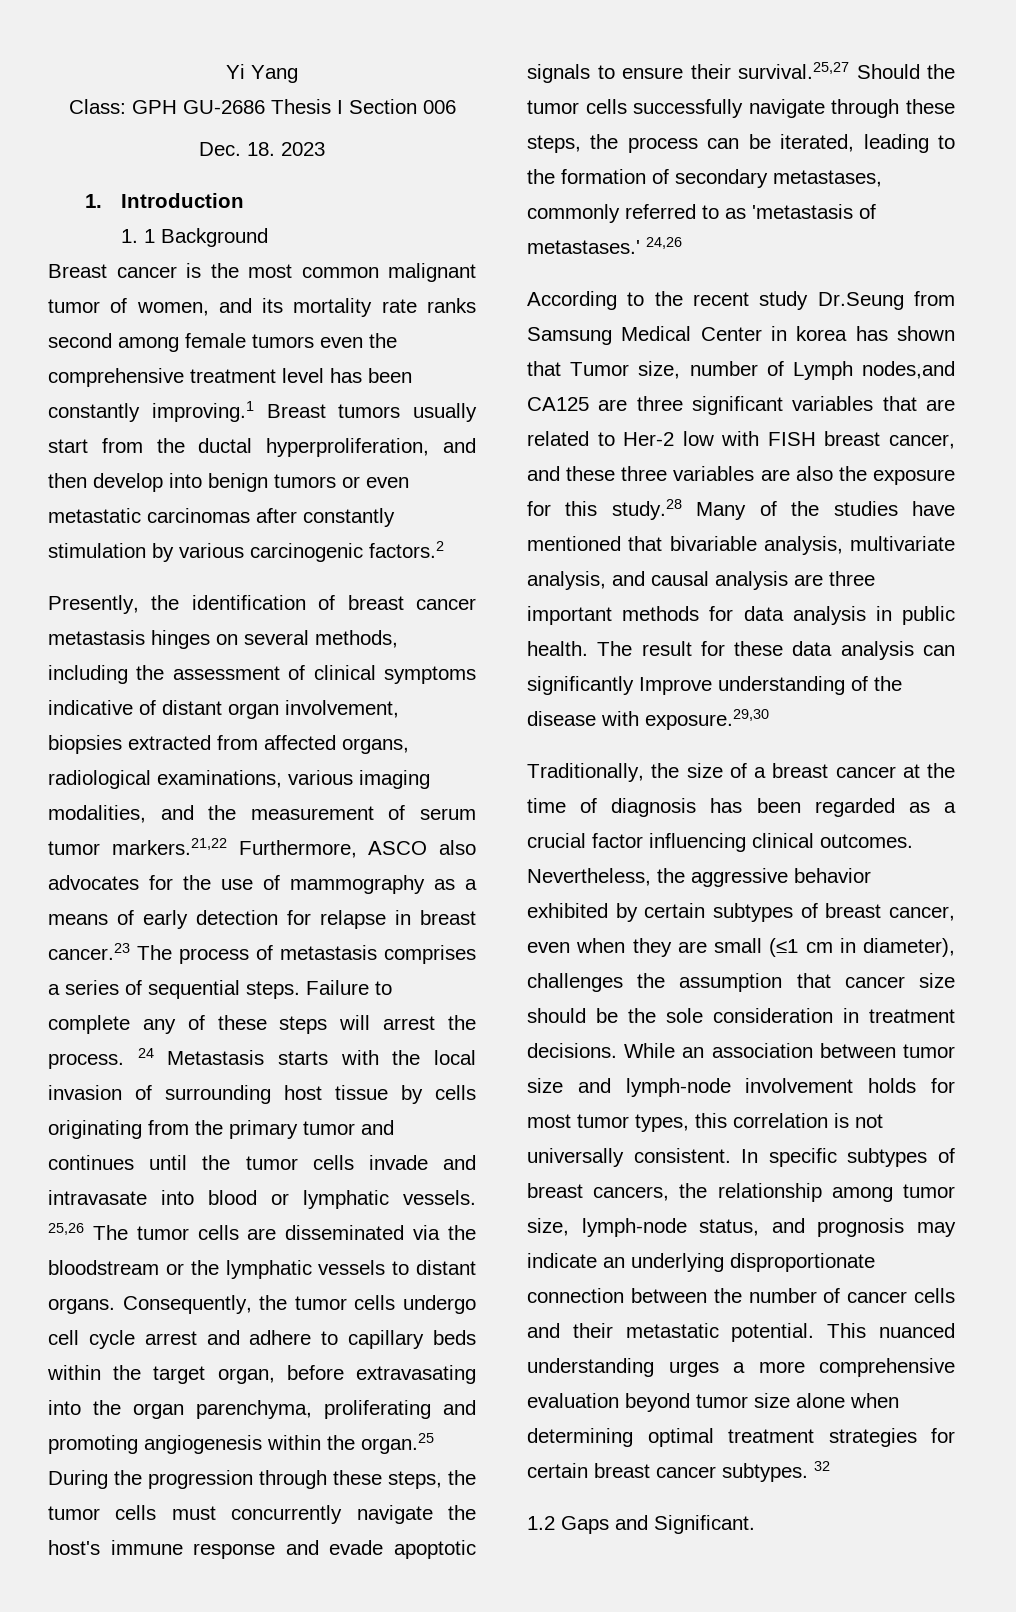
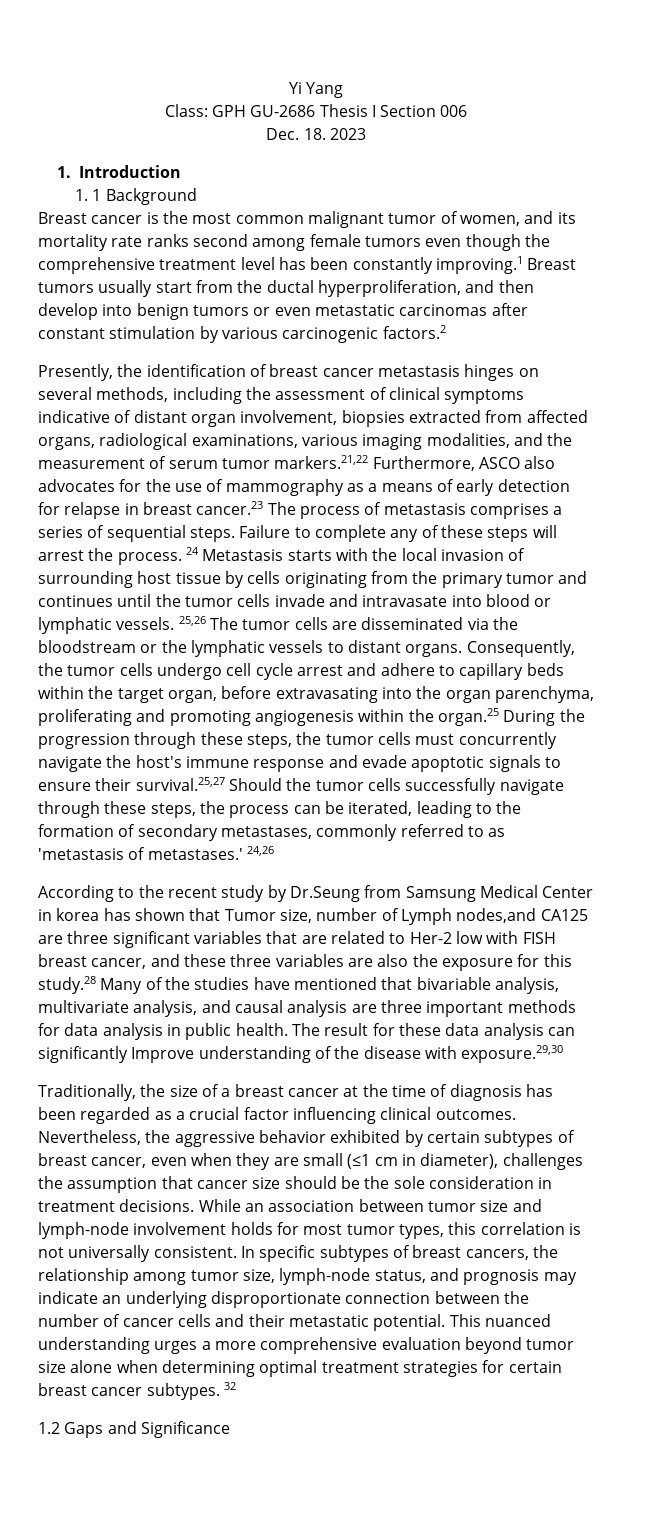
(363, 342) none -> [465,234,521,251] though
[303,508,395,527] constantly -> [38,328,105,339] constant
(809, 300) none -> [267,885,287,902] by
[654,1515,755,1534] Significant. -> [140,1421,230,1438] Significance

